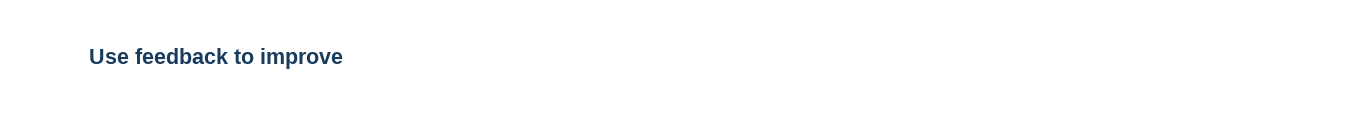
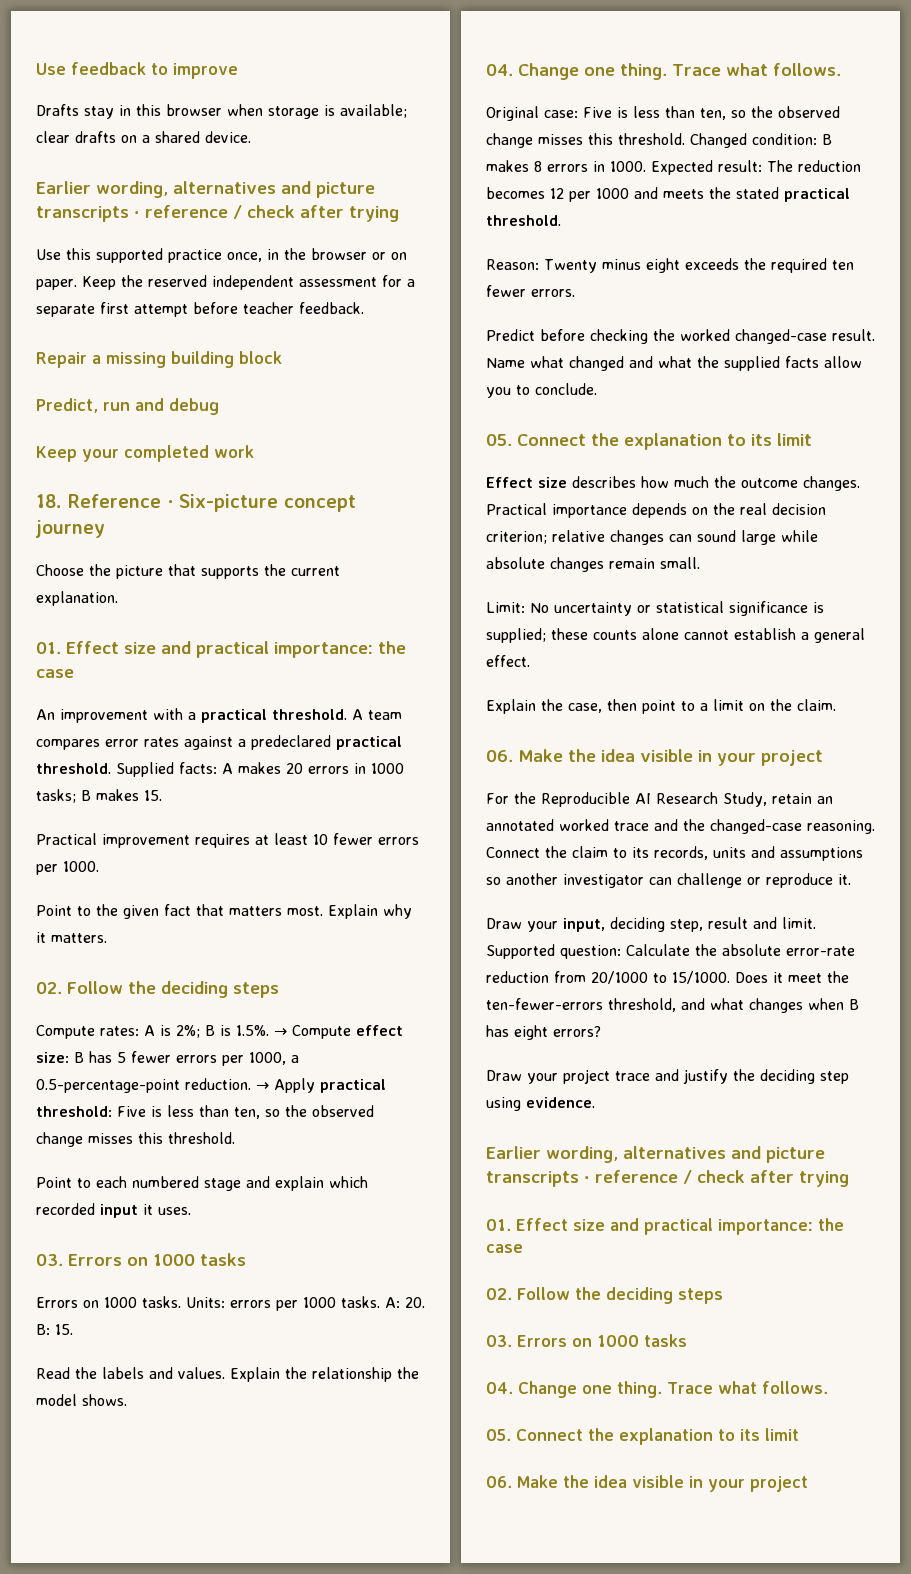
(343, 58) none -> [36,104,407,119] [36,131,251,143] [36,181,375,198] [36,205,399,222] [36,248,407,263] [36,275,415,290] [36,302,364,317] [36,351,282,368] [36,398,219,415] [36,445,254,462] [36,494,356,512] [36,520,105,538] [36,564,340,579] [36,591,118,606] [36,641,406,658] [36,669,74,678] [36,708,402,723] [36,735,402,750] [36,762,404,777] [36,789,162,803] [36,833,419,848] [36,861,99,875] [36,904,412,919] [36,932,107,943] [36,981,279,998] [36,1025,403,1039] [36,1051,299,1066] [36,1078,386,1093] [36,1105,374,1119] [36,1132,235,1147] [36,1176,368,1191] [36,1203,191,1218] [36,1253,246,1266] [36,1296,425,1311] [36,1324,73,1335] [36,1367,419,1382] [36,1394,127,1406] [486,63,841,80] [486,106,840,121] [486,133,832,148] [486,160,861,175] [486,187,850,202] [486,215,561,226] [486,258,854,273] [486,285,575,297] [486,329,875,344] [486,356,862,371] [486,383,597,398] [486,433,812,450] [486,476,860,491] [486,503,826,518] [486,530,818,545] [486,557,700,572] [486,601,824,616] [486,628,865,643] [486,655,530,667] [486,699,836,714] [486,749,823,766] [486,792,833,807] [486,819,875,834] [486,846,863,861] [486,873,851,888] [486,917,816,932] [486,944,855,959] [486,971,849,984] [486,998,859,1013] [486,1025,601,1040] [486,1069,849,1084] [486,1097,595,1111] [486,1146,825,1163] [486,1170,849,1187] [486,1218,844,1235] [486,1244,523,1253] [486,1287,723,1304] [486,1334,687,1347] [486,1381,828,1398] [486,1428,799,1445] [486,1475,808,1492] // Drafts stay in this browser when storage is available; clear drafts on a shared device. // Earlier wording, alternatives and picture transcripts · reference / check after trying // Use this supported practice once, in the browser or on paper. Keep the reserved independent assessment for a separate first attempt before teacher feedback. // Repair a missing building block // Predict, run and debug // Keep your completed work // 18. Reference · Six-picture concept journey // Choose the picture that supports the current explanation. // 01. Effect size and practical importance: the case // An improvement with a practical threshold. A team compares error rates against a predeclared practical threshold. Supplied facts: A makes 20 errors in 1000 tasks; B makes 15. // Practical improvement requires at least 10 fewer errors per 1000. // Point to the given fact that matters most. Explain why it matters. // 02. Follow the deciding steps // Compute rates: A is 2%; B is 1.5%. → Compute effect size: B has 5 fewer errors per 1000, a 0.5-percentage-point reduction. → Apply practical threshold: Five is less than ten, so the observed change misses this threshold. // Point to each numbered stage and explain which recorded input it uses. // 03. Errors on 1000 tasks // Errors on 1000 tasks. Units: errors per 1000 tasks. A: 20. B: 15. // Read the labels and values. Explain the relationship the model shows. // 04. Change one thing. Trace what follows. // Original case: Five is less than ten, so the observed change misses this threshold. Changed condition: B makes 8 errors in 1000. Expected result: The reduction becomes 12 per 1000 and meets the stated practical threshold. // Reason: Twenty minus eight exceeds the required ten fewer errors. // Predict before checking the worked changed-case result. Name what changed and what the supplied facts allow you to conclude. // 05. Connect the explanation to its limit // Effect size describes how much the outcome changes. Practical importance depends on the real decision criterion; relative changes can sound large while absolute changes remain small. // Limit: No uncertainty or statistical significance is supplied; these counts alone cannot establish a general effect. // Explain the case, then point to a limit on the claim. // 06. Make the idea visible in your project // For the Reproducible AI Research Study, retain an annotated worked trace and the changed-case reasoning. Connect the claim to its records, units and assumptions so another investigator can challenge or reproduce it. // Draw your input, deciding step, result and limit. Supported question: Calculate the absolute error-rate reduction from 20/1000 to 15/1000. Does it meet the ten-fewer-errors threshold, and what changes when B has eight errors? // Draw your project trace and justify the deciding step using evidence. // Earlier wording, alternatives and picture transcripts · reference / check after trying // 01. Effect size and practical importance: the case // 02. Follow the deciding steps // 03. Errors on 1000 tasks // 04. Change one thing. Trace what follows. // 05. Connect the explanation to its limit // 06. Make the idea visible in your project

